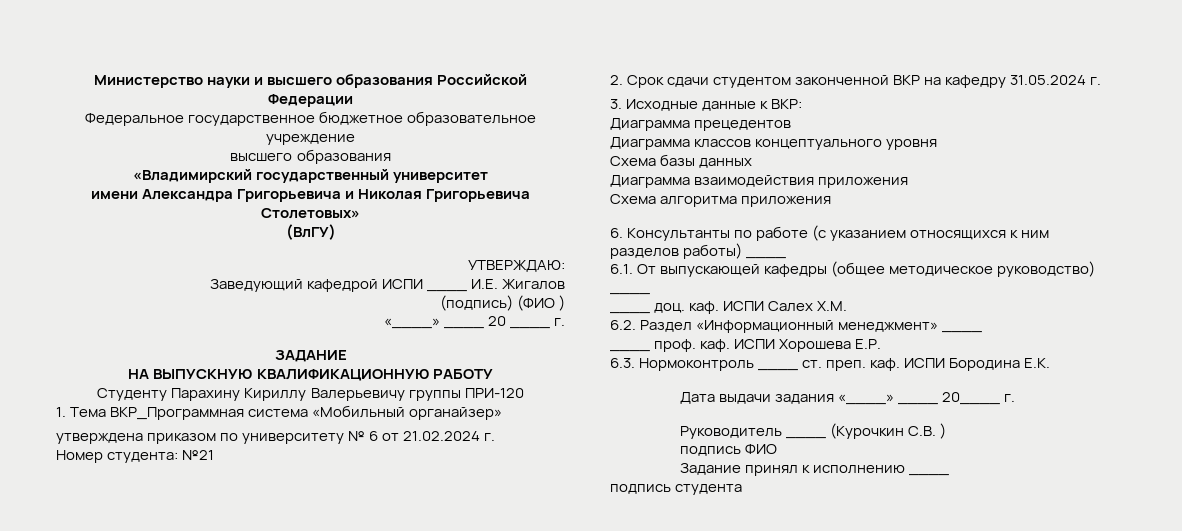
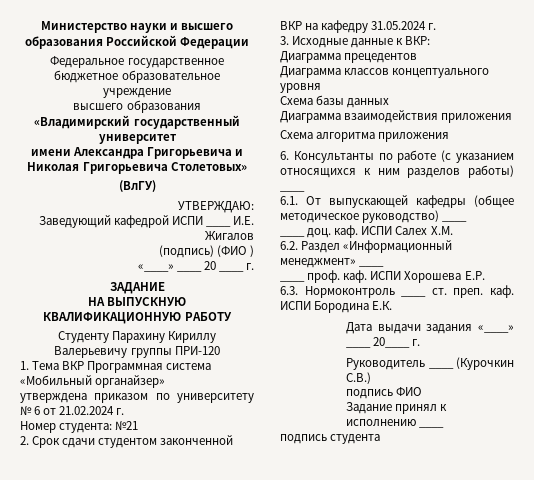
[110,407,245,420] ВКР_Программная -> [62,361,164,373] ВКР Программная
[908,423,947,439] С.В. ) -> [346,372,372,384] С.В.)

